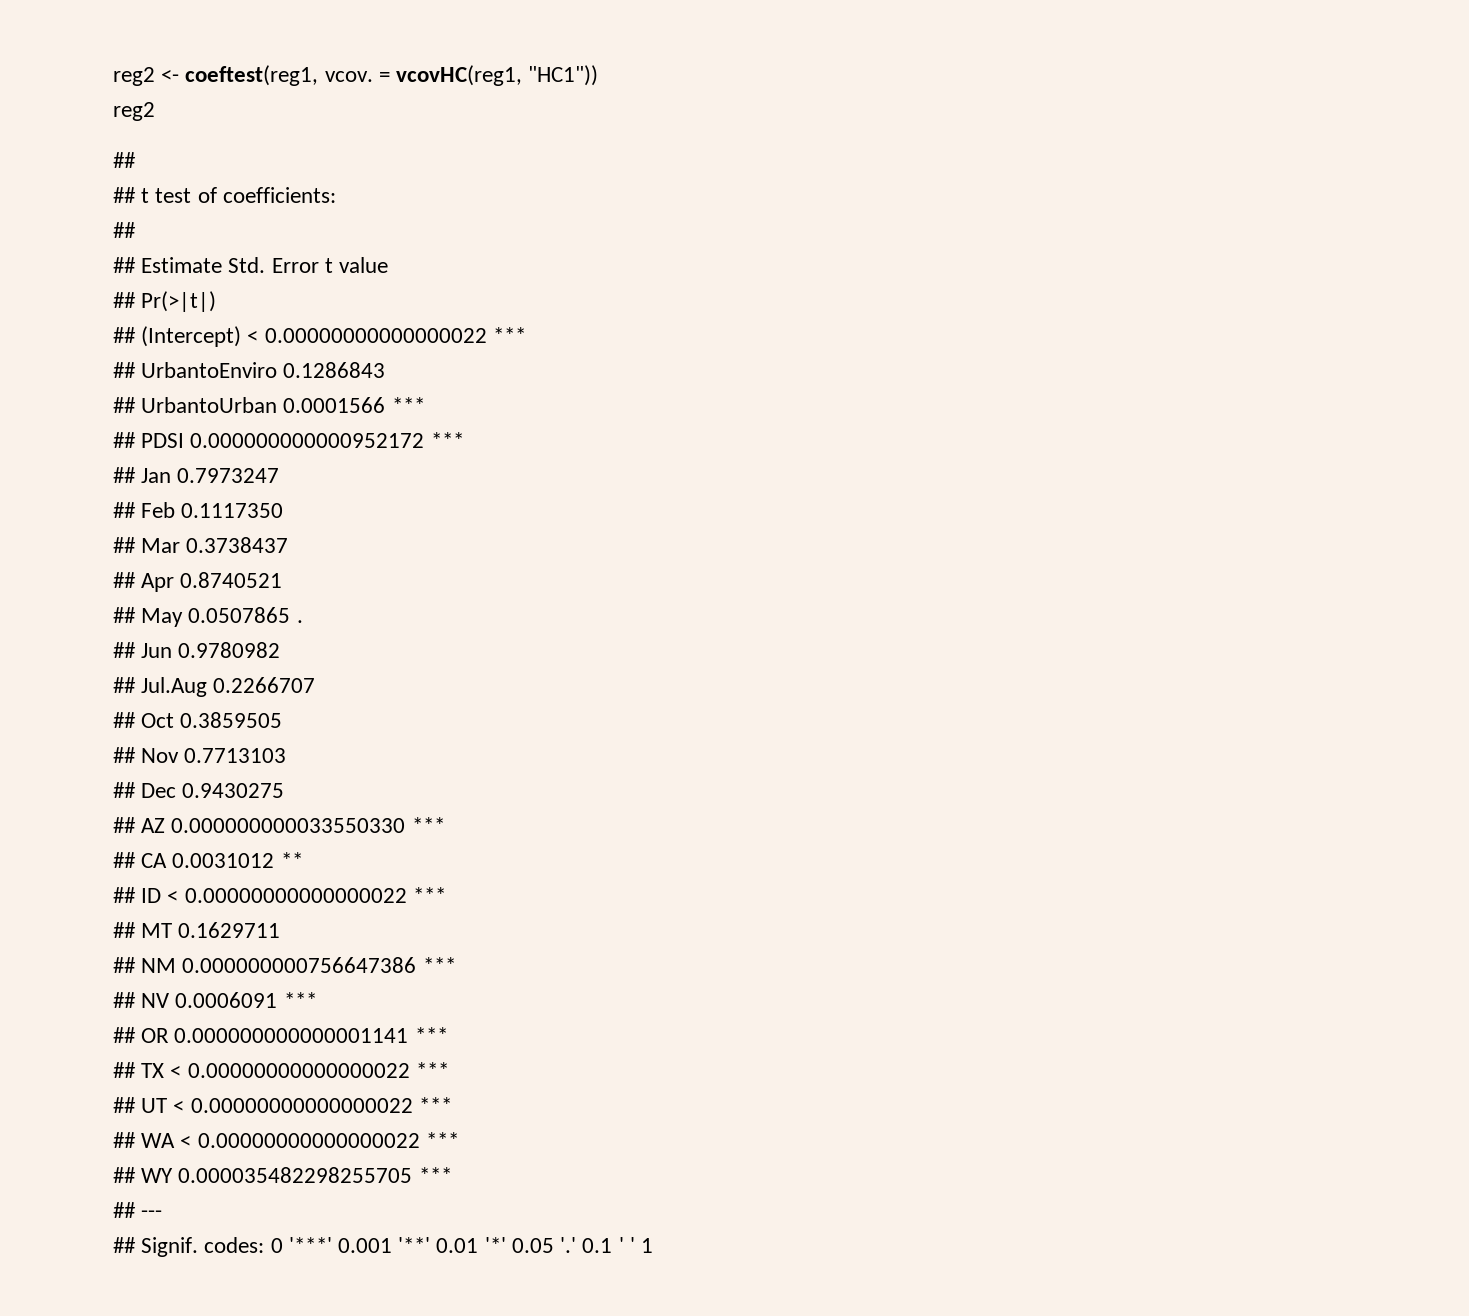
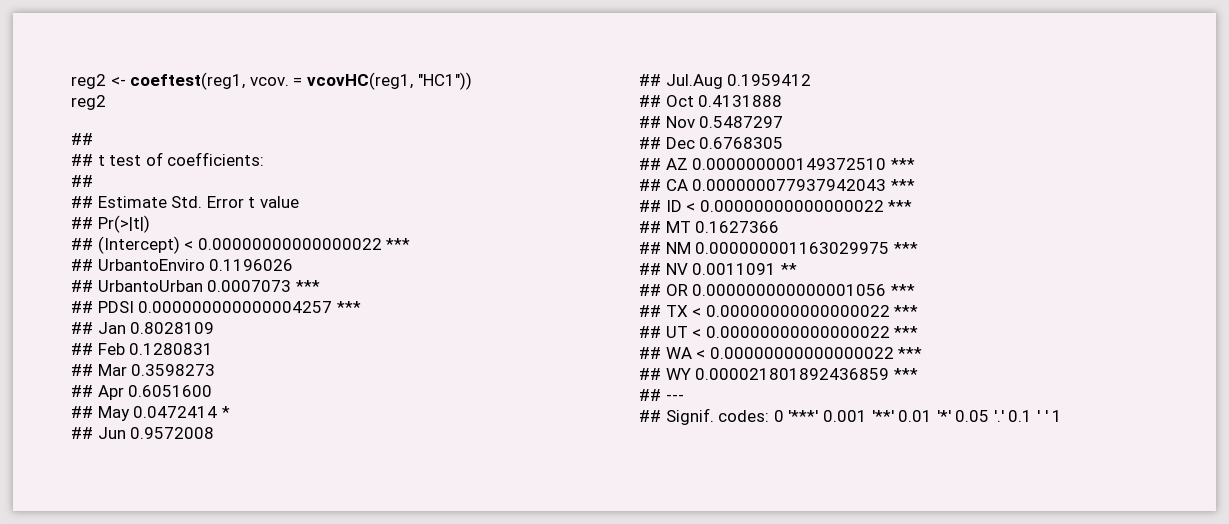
[283,362,386,378] 0.1286843 -> [209,259,294,271] 0.1196026
[283,397,386,413] 0.0001566 -> [207,280,292,292] 0.0007073
[190,433,425,448] 0.000000000000952172 -> [138,301,333,313] 0.000000000000004257
[177,468,280,483] 0.7973247 -> [130,322,215,334] 0.8028109
[181,503,284,518] 0.1117350 -> [129,343,214,355] 0.1280831
[186,537,289,553] 0.3738437 -> [131,364,216,376] 0.3598273
[180,572,283,588] 0.8740521 -> [128,385,213,397] 0.6051600
[188,607,303,623] 0.0507865 . -> [133,406,230,418] 0.0472414 *
[178,642,281,658] 0.9780982 -> [130,427,215,439] 0.9572008
[213,677,316,693] 0.2266707 -> [727,74,812,86] 0.1959412
[180,712,283,728] 0.3859505 -> [698,95,783,107] 0.4131888
[184,748,287,763] 0.7713103 -> [699,116,784,128] 0.5487297
[182,783,285,798] 0.9430275 -> [699,137,784,149] 0.6768305
[171,818,406,833] 0.000000000033550330 -> [692,158,887,170] 0.000000000149372510
[172,852,303,868] 0.0031012 ** -> [692,179,915,191] 0.000000077937942043 ***
[178,922,281,938] 0.1629711 -> [695,221,780,233] 0.1627366
[182,957,417,973] 0.000000000756647386 -> [695,242,890,254] 0.000000001163029975
[175,992,317,1008] 0.0006091 *** -> [692,263,797,275] 0.0011091 **
[174,1028,409,1043] 0.000000000000001141 -> [692,284,887,296] 0.000000000000001056
[178,1167,413,1183] 0.000035482298255705 -> [695,368,890,380] 0.000021801892436859

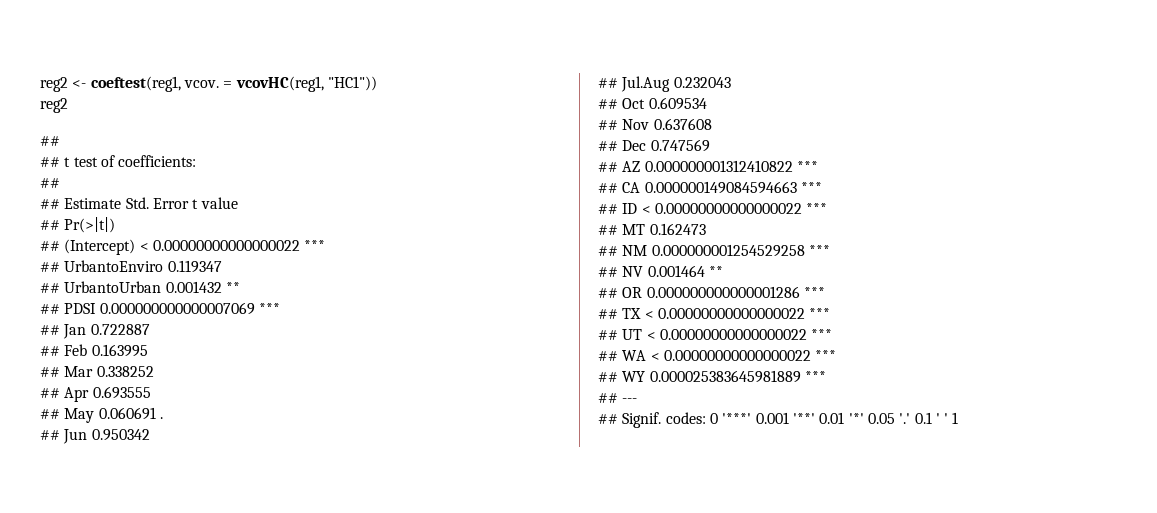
[209,259,294,271] 0.1196026 -> [167,260,222,273] 0.119347
[207,280,320,292] 0.0007073 *** -> [165,281,240,293] 0.001432 **
[138,301,333,313] 0.000000000000004257 -> [99,302,255,315] 0.000000000000007069
[130,322,215,334] 0.8028109 -> [90,324,150,335] 0.722887
[129,343,214,355] 0.1280831 -> [91,344,148,357] 0.163995
[131,364,216,376] 0.3598273 -> [96,366,154,377] 0.338252
[128,385,213,397] 0.6051600 -> [92,386,151,399] 0.693555
[133,406,230,418] 0.0472414 * -> [98,407,163,420] 0.060691 .
[130,427,215,439] 0.9572008 -> [91,429,150,441] 0.950342
[727,74,812,86] 0.1959412 -> [673,77,731,88] 0.232043
[698,95,783,107] 0.4131888 -> [648,97,707,110] 0.609534
[699,116,784,128] 0.5487297 -> [653,118,712,130] 0.637608
[699,137,784,149] 0.6768305 -> [650,139,710,152] 0.747569
[692,158,887,170] 0.000000000149372510 -> [644,160,793,172] 0.000000001312410822
[692,179,887,191] 0.000000077937942043 -> [644,181,797,194] 0.000000149084594663
[695,221,780,233] 0.1627366 -> [649,223,706,235] 0.162473
[695,242,890,254] 0.000000001163029975 -> [651,244,805,257] 0.000000001254529258
[692,263,777,275] 0.0011091 -> [647,265,705,277] 0.001464
[692,284,887,296] 0.000000000000001056 -> [646,286,800,298] 0.000000000000001286
[695,368,890,380] 0.000021801892436859 -> [649,370,801,383] 0.000025383645981889

